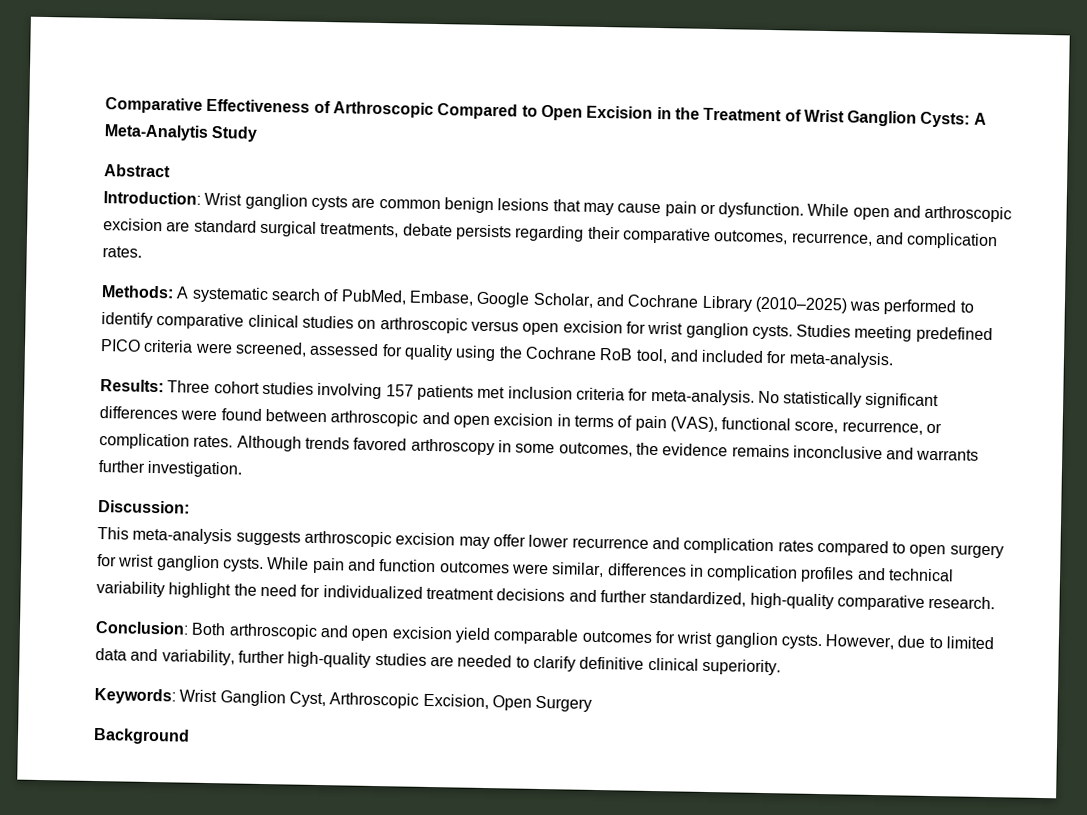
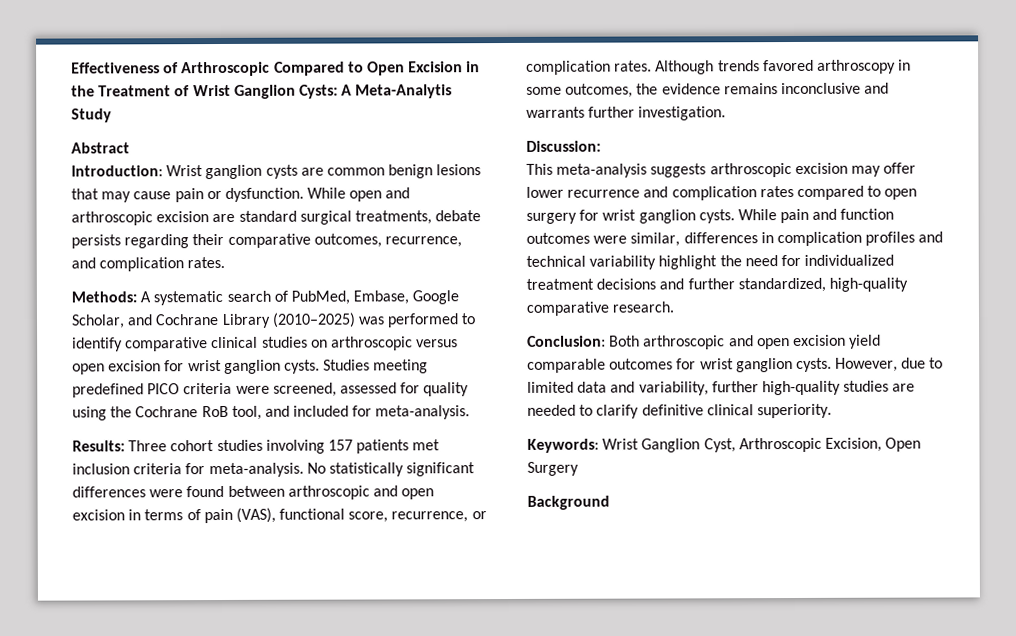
[105,97,203,114] Comparative -> (71, 68) none

